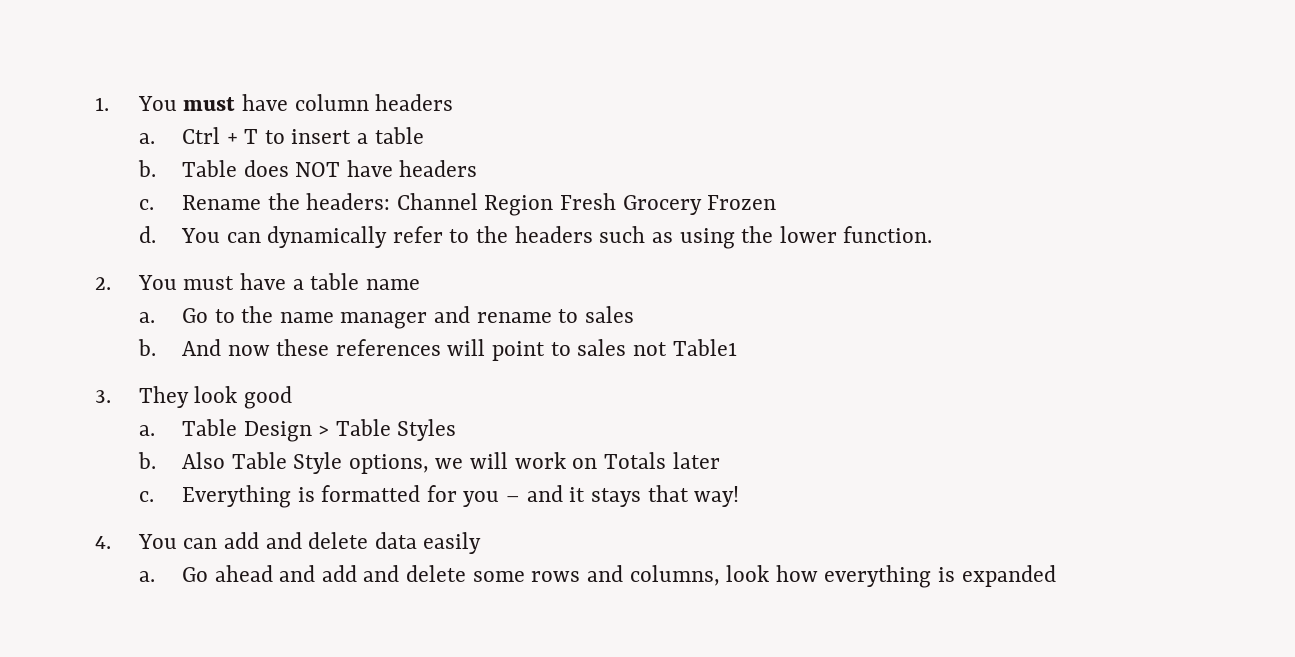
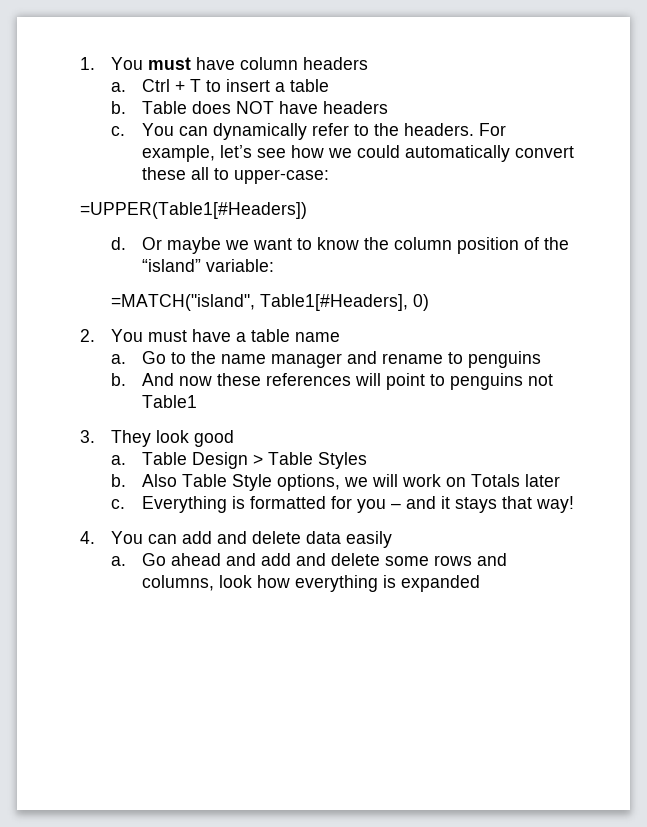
[181,193,777,216] [138,226,156,243] Rename the headers: Channel Region Fresh Grocery Frozen // d. -> (125, 131) none
[514,226,933,249] headers such as using the lower function. -> [403,123,506,136] [141,145,574,162] [141,167,329,184] [79,202,307,219] [110,237,569,254] [141,259,274,272] [110,294,429,311] headers. For example, let’s see how we could automatically convert these all to upper-case: // =UPPER(Table1[#Headers]) // d. Or maybe we want to know the column position of the “island” variable: // =MATCH("island", Table1[#Headers], 0)
[584,306,634,323] sales -> [467,351,541,368] penguins
[577,339,627,356] sales -> [449,373,523,390] penguins

